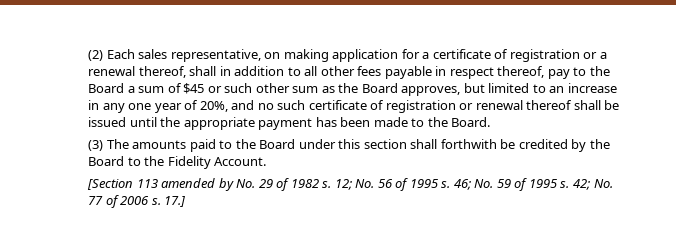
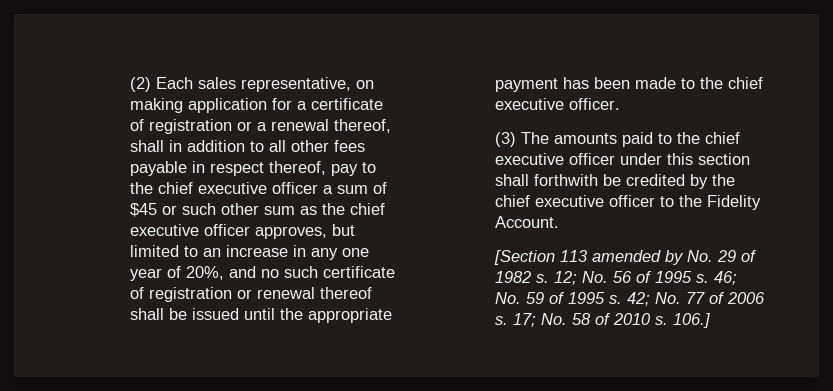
[88,83,125,93] Board -> [158,182,319,194] chief executive officer
[361,83,398,93] Board -> [350,203,386,215] [130,224,251,236] chief executive officer
[451,117,491,127] Board. -> [728,77,764,89] [495,98,621,110] chief executive officer.
[259,139,296,149] Board -> [705,132,741,144] [495,153,616,165] chief executive officer
[88,156,125,166] Board -> [495,195,656,207] chief executive officer
[164,196,186,207] 17.] -> [513,313,711,328] 17; No. 58 of 2010 s. 106.]

